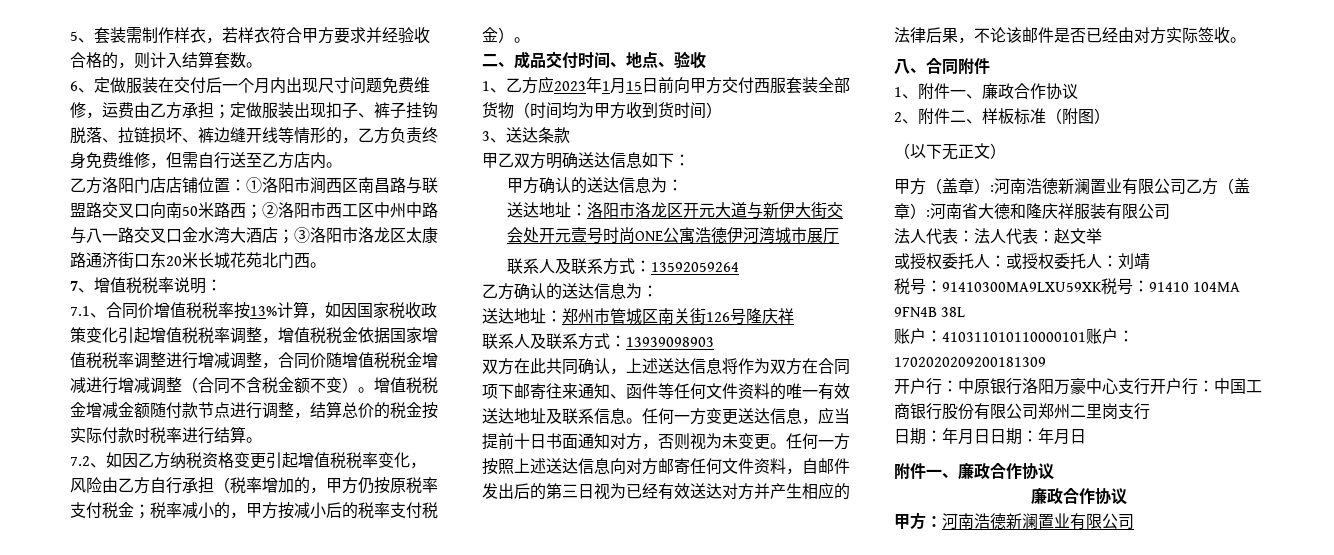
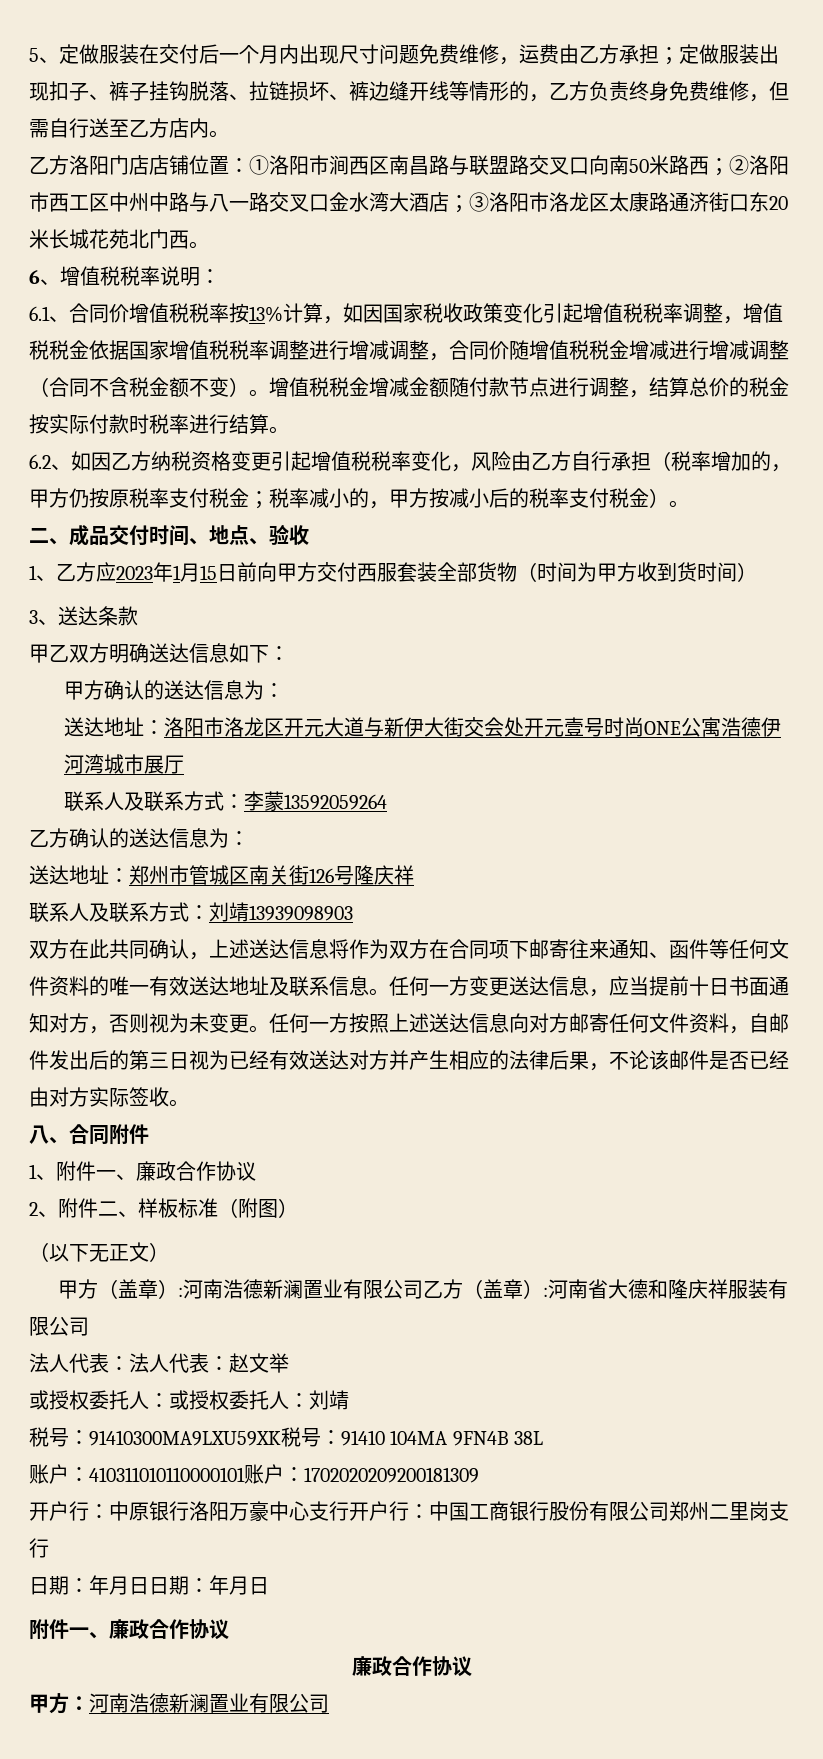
[94,27,430,44] [70,51,262,69] [70,81,94,93] 套装需制作样衣，若样衣符合甲方要求并经验收合格的，则计入结算套数。 // 6、 -> (59, 60) none
[70,281,78,291] 7 -> [29,270,40,284] 6
[70,306,90,316] 7.1 -> [29,306,50,321] 6.1
[70,456,90,466] 7.2 -> [29,454,51,469] 6.2
[562,102,578,119] 均 -> (577, 572) none
(651, 266) none -> [244,791,285,811] 李蒙
(626, 341) none -> [209,902,249,922] 刘靖

